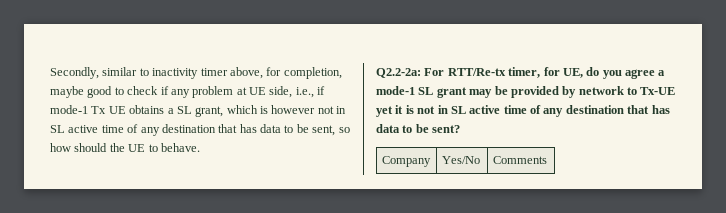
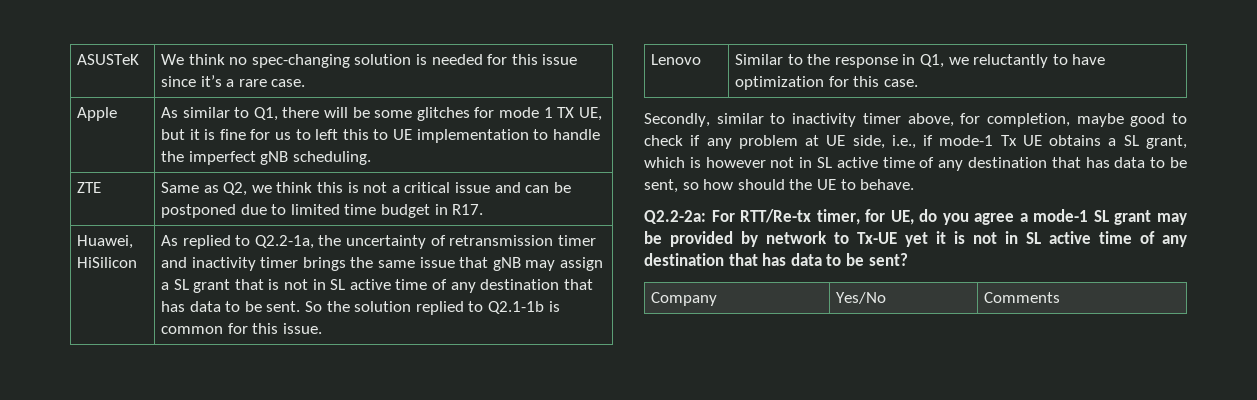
(50, 73) none -> [77,54,140,65] [161,54,578,68] [161,75,306,87] [77,107,118,121] [161,107,602,121] [161,129,600,143] [161,151,371,165] [77,182,102,193] [161,182,571,196] [161,204,484,218] [77,235,134,249] [77,257,138,268] [161,235,596,249] [161,257,603,271] [161,279,593,293] [161,301,560,315] [161,323,322,334] [651,54,702,65] [735,54,1106,68] [735,76,918,90] ASUSTeK | We think no spec-changing solution is needed for this issue since it’s a rare case. // Apple | As similar to Q1, there will be some glitches for mode 1 TX UE, but it is fine for us to left this to UE implementation to handle the imperfect gNB scheduling. // ZTE | Same as Q2, we think this is not a critical issue and can be postponed due to limited time budget in R17. // Huawei, HiSilicon | As replied to Q2.2-1a, the uncertainty of retransmission timer and inactivity timer brings the same issue that gNB may assign a SL grant that is not in SL active time of any destination that has data to be sent. So the solution replied to Q2.1-1b is common for this issue. // Lenovo | Similar to the response in Q1, we reluctantly to have optimization for this case. //

